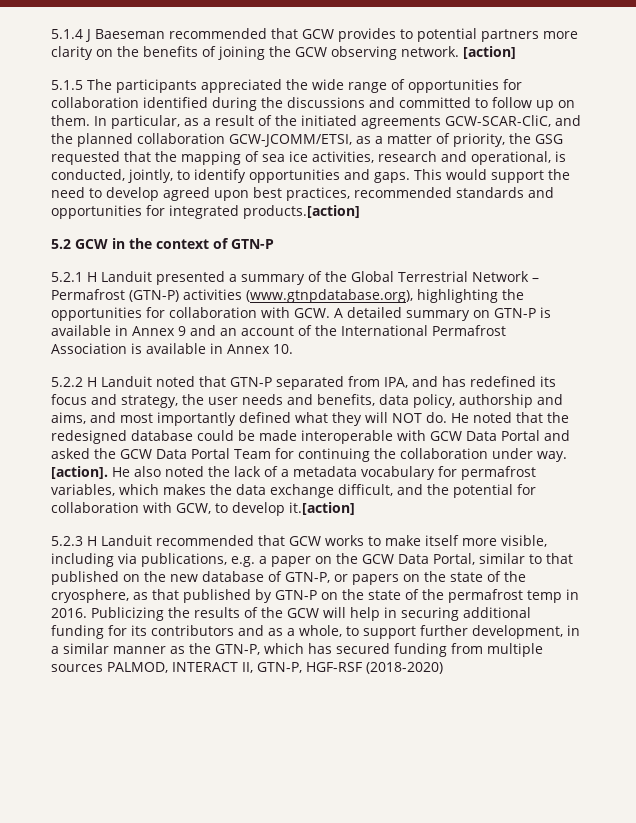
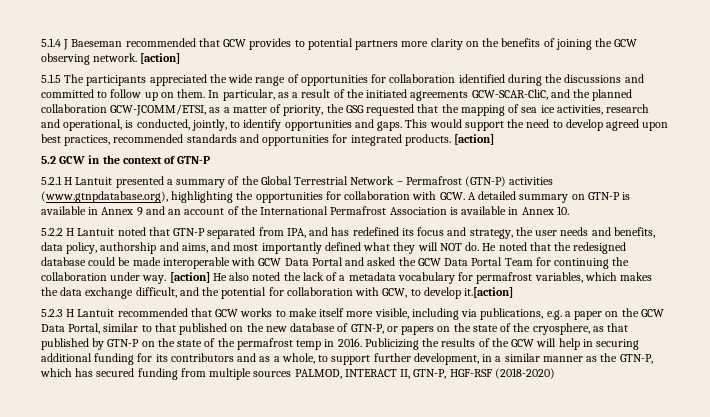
[243,205,360,219] products.[action] -> [404,134,495,146] products. [action]
[101,271,152,282] Landuit -> [75,177,113,185] Lantuit
[101,376,152,387] Landuit -> [77,228,115,236] Lantuit
[51,466,108,479] [action]. -> [169,272,210,283] [action]
[101,535,152,546] Landuit -> [77,309,115,317] Lantuit

